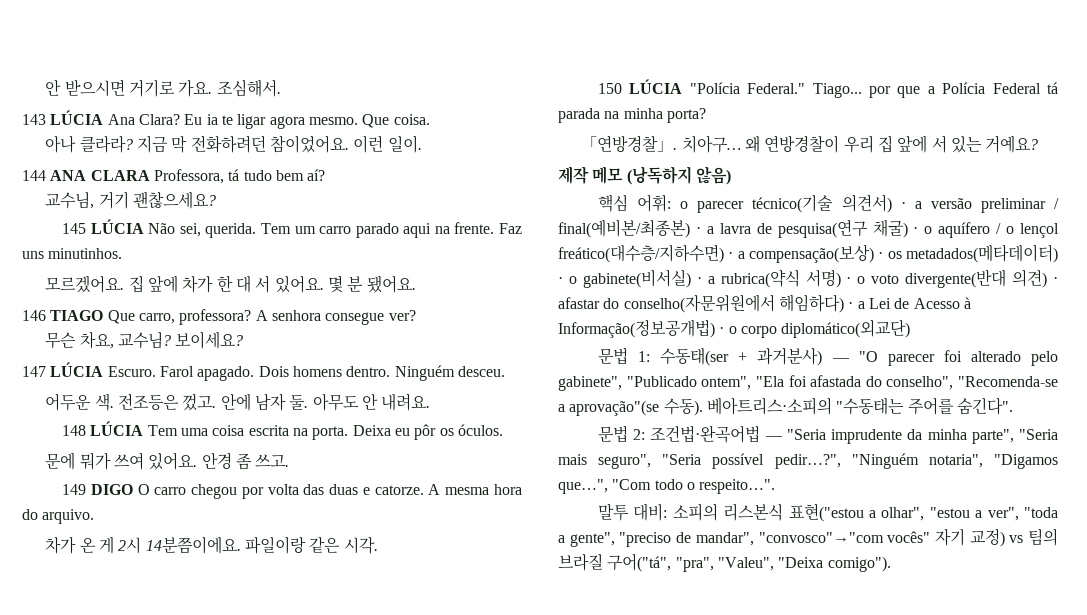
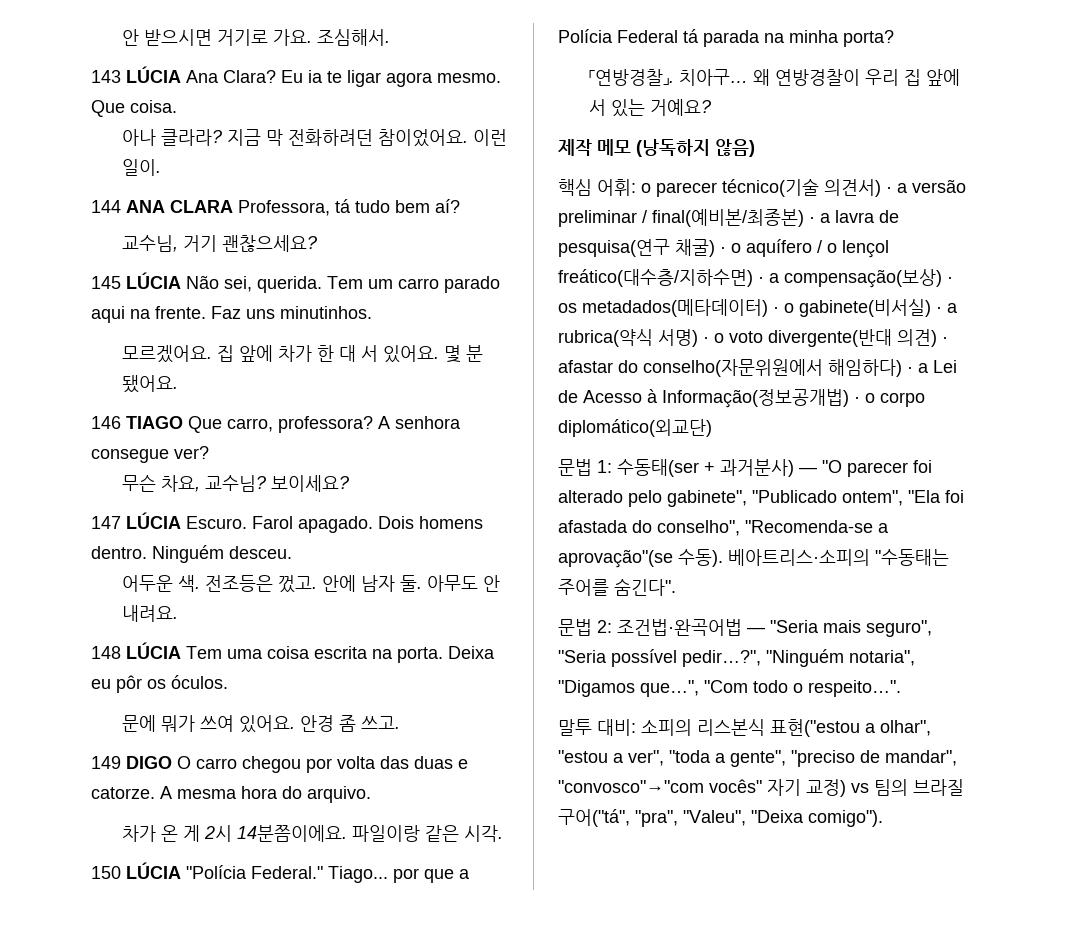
[831,429,1058,444] imprudente da minha parte", "Seria -> (819, 626) none

